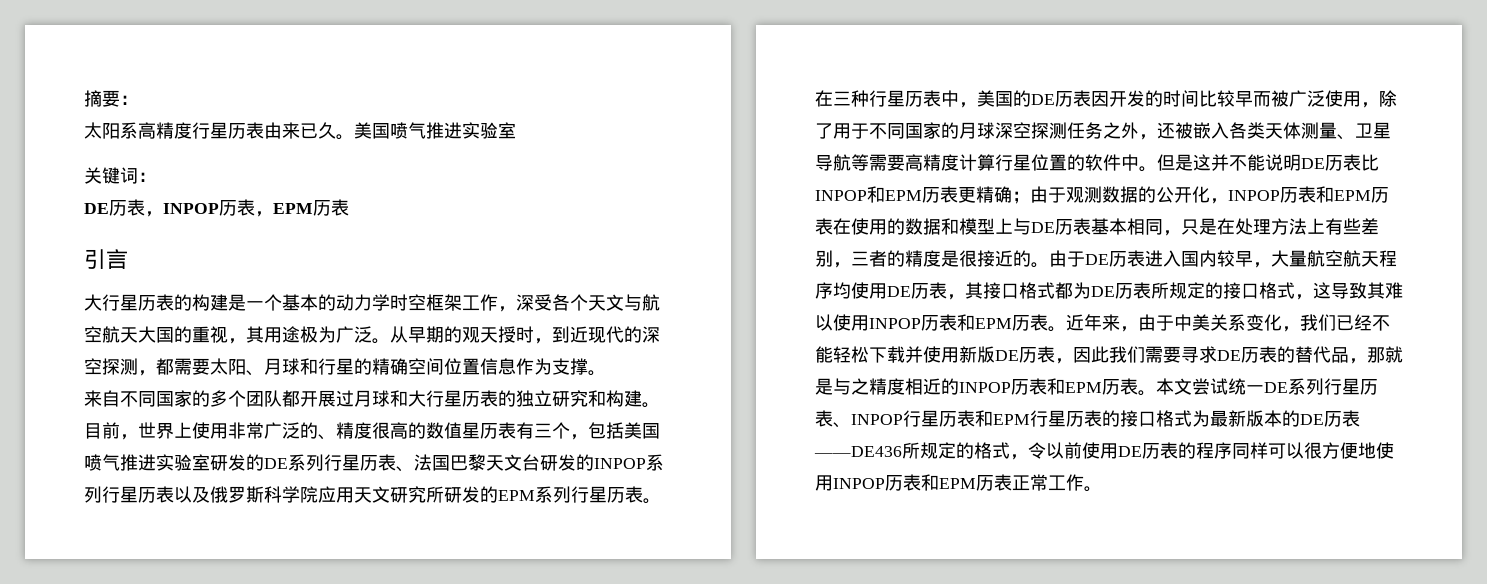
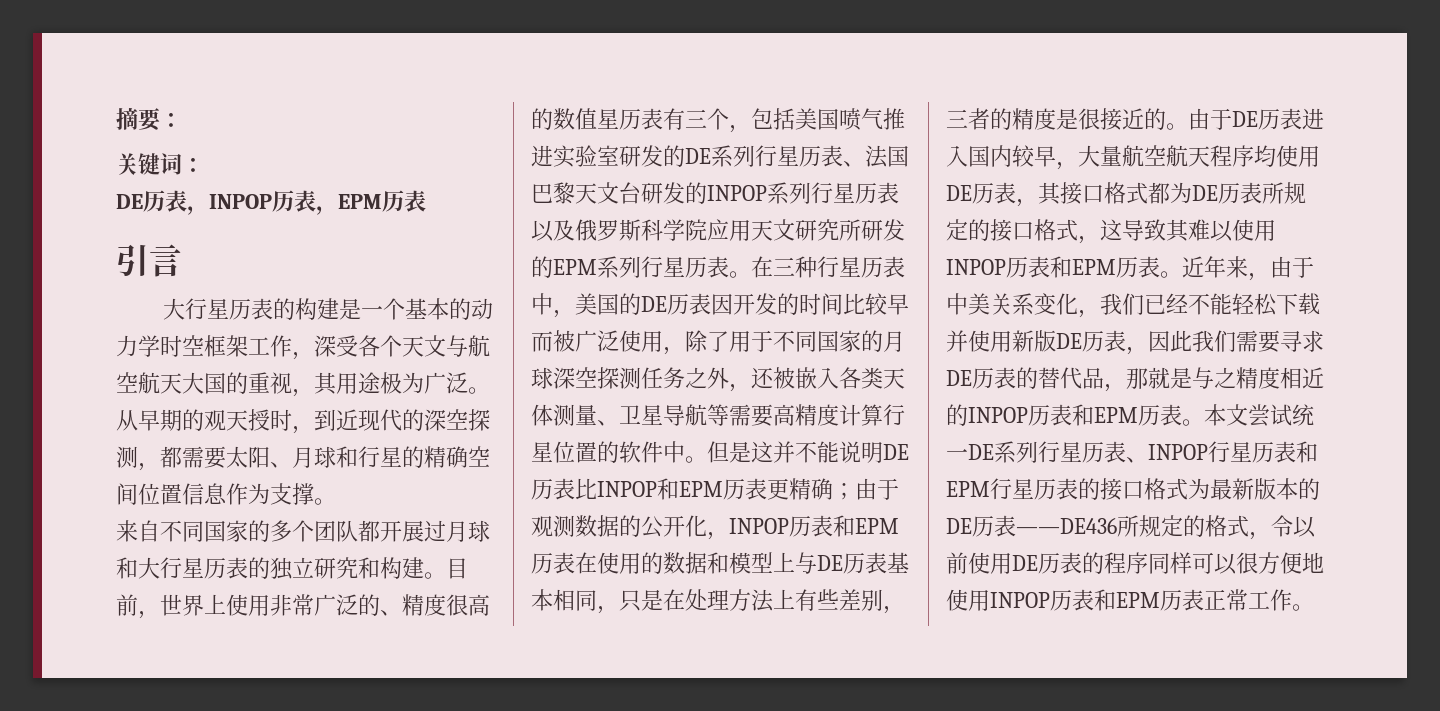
[84,122,516,140] // 太阳系高精度行星历表由来已久。美国喷气推进实验室 -> (182, 120) none

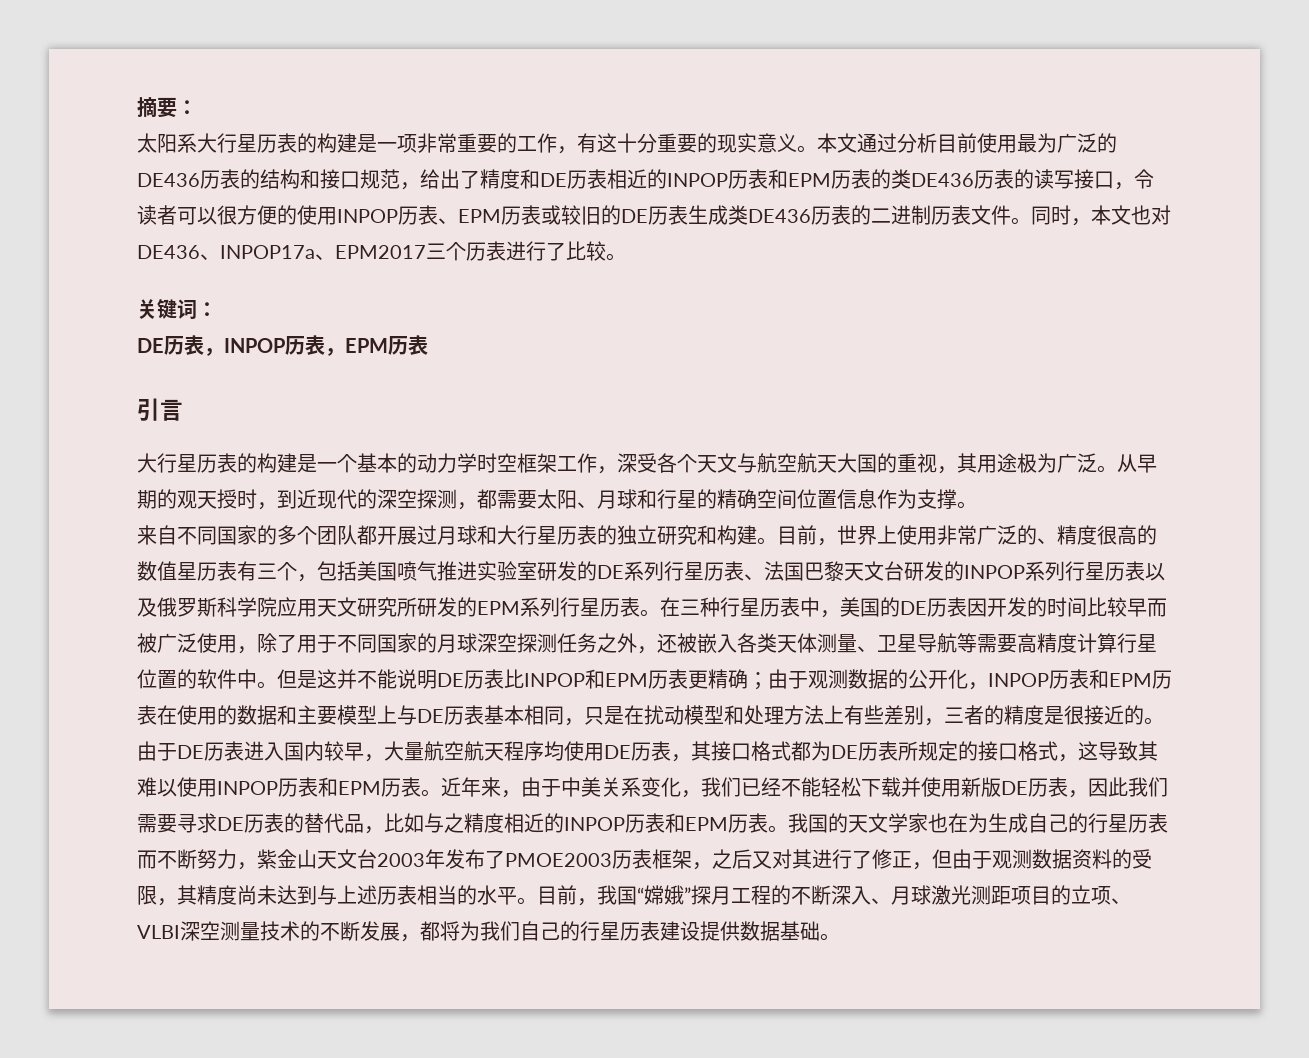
(182, 120) none -> [137,133,1117,154] [137,169,1154,190] [137,205,1171,226] [137,241,626,261] // 太阳系大行星历表的构建是一项非常重要的工作，有这十分重要的现实意义。本文通过分析目前使用最为广泛的DE436历表的结构和接口规范，给出了精度和DE历表相近的INPOP历表和EPM历表的类DE436历表的读写接口，令读者可以很方便的使用INPOP历表、EPM历表或较旧的DE历表生成类DE436历表的二进制历表文件。同时，本文也对DE436、INPOP17a、EPM2017三个历表进行了比较。
(729, 563) none -> [297,705,337,725] 主要
(685, 600) none -> [644,705,744,725] 扰动模型和
[1126,367,1192,389] 那就是 -> [384,813,424,833] 比如
[1204,404,1314,427] [946,441,1318,463] [946,478,1320,500] [946,515,1316,540] [946,552,1324,575] [946,589,1292,611] 本文尝试统一DE系列行星历表、INPOP行星历表和EPM行星历表的接口格式为最新版本的DE历表——DE436所规定的格式，令以前使用DE历表的程序同样可以很方便地使用INPOP历表和EPM历表正常工作 -> [788,813,1168,833] [137,849,1152,870] [137,885,1131,906] [137,921,820,942] 我国的天文学家也在为生成自己的行星历表而不断努力，紫金山天文台2003年发布了PMOE2003历表框架，之后又对其进行了修正，但由于观测数据资料的受限，其精度尚未达到与上述历表相当的水平。目前，我国“嫦娥”探月工程的不断深入、月球激光测距项目的立项、VLBI深空测量技术的不断发展，都将为我们自己的行星历表建设提供数据基础

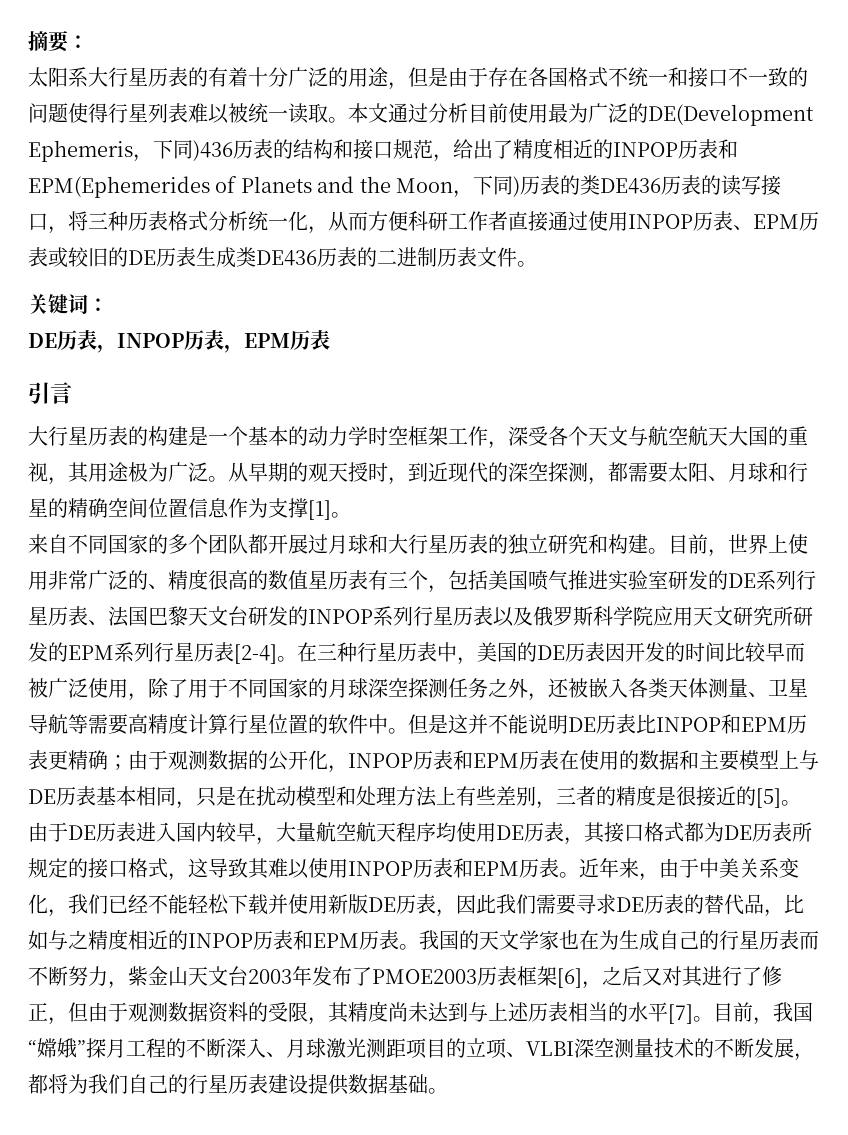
[317,133,797,154] 构建是一项非常重要的工作，有这十分重要的现实意义 -> [208,67,808,90] [28,103,328,124] 有着十分广泛的用途，但是由于存在各国格式不统一和接口不一致的问题使得行星列表难以被统一读取
[137,173,200,187] DE436 -> [648,104,814,126] [28,139,233,162] DE(Development Ephemeris，下同)436
[520,169,831,189] 和DE历表相近的INPOP历表和EPM -> [553,139,738,159] [28,175,520,198] 相近的INPOP历表和EPM(Ephemerides of Planets and the Moon，下同)
[1134,169,1154,189] [137,205,297,225] 令读者可以很方便的 -> [68,211,588,234] 将三种历表格式分析统一化，从而方便科研工作者直接通过
[1031,205,1171,226] [137,241,626,261] 同时，本文也对DE436、INPOP17a、EPM2017三个历表进行了比较。 -> (537, 264) none
(957, 499) none -> [308,500,331,520] [1]
(640, 607) none -> [234,644,277,664] [2-4]
(1144, 715) none -> [756,788,781,808] [5]
(692, 859) none -> [557,968,582,988] [6]
(517, 896) none -> [668,1004,693,1024] [7]

